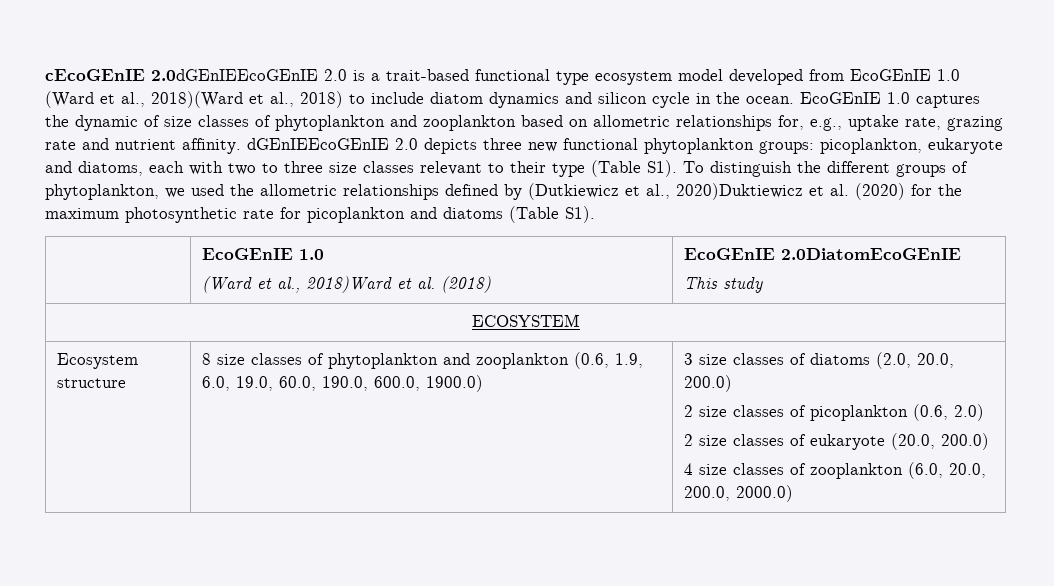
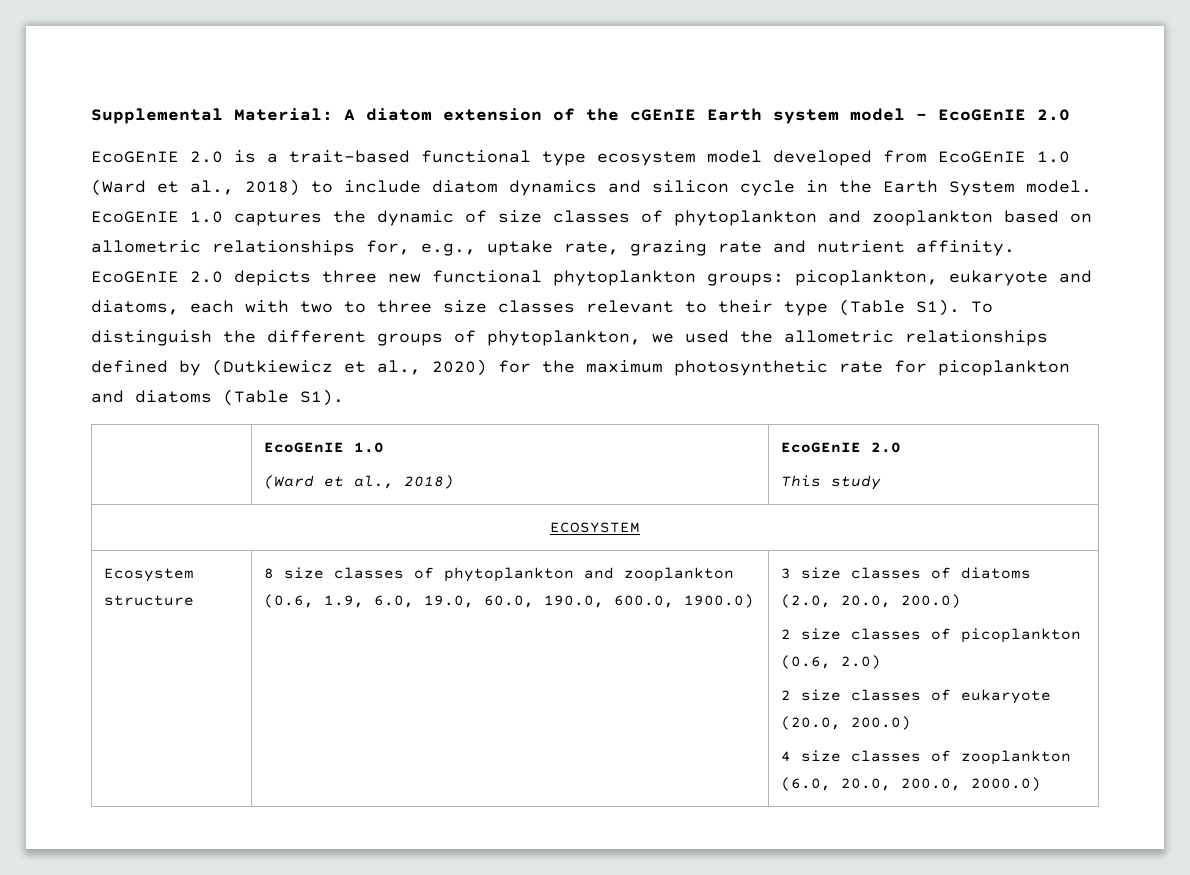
[45,69,318,81] cEcoGEnIE 2.0dGEnIEEcoGEnIE -> [91,108,1070,124] [91,151,179,163] Supplemental Material: A diatom extension of the cGEnIE Earth system model – EcoGEnIE 2.0 // EcoGEnIE
[151,91,294,108] 2018)(Ward et al., -> (234, 187) none
[746,96,794,104] ocean. -> [883,180,1092,196] Earth System model.
[247,138,389,150] dGEnIEEcoGEnIE -> [91,271,179,283] EcoGEnIE
[676,183,905,200] 2020)Duktiewicz et al. (2020) -> [432,359,487,376] 2020)
[305,276,491,293] [683,248,961,260] 2018)Ward et al. (2018) | EcoGEnIE 2.0DiatomEcoGEnIE -> [404,475,455,489] [781,442,902,453] 2018) | EcoGEnIE 2.0

